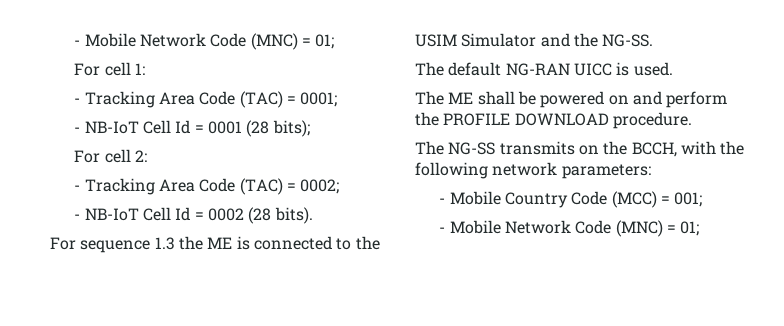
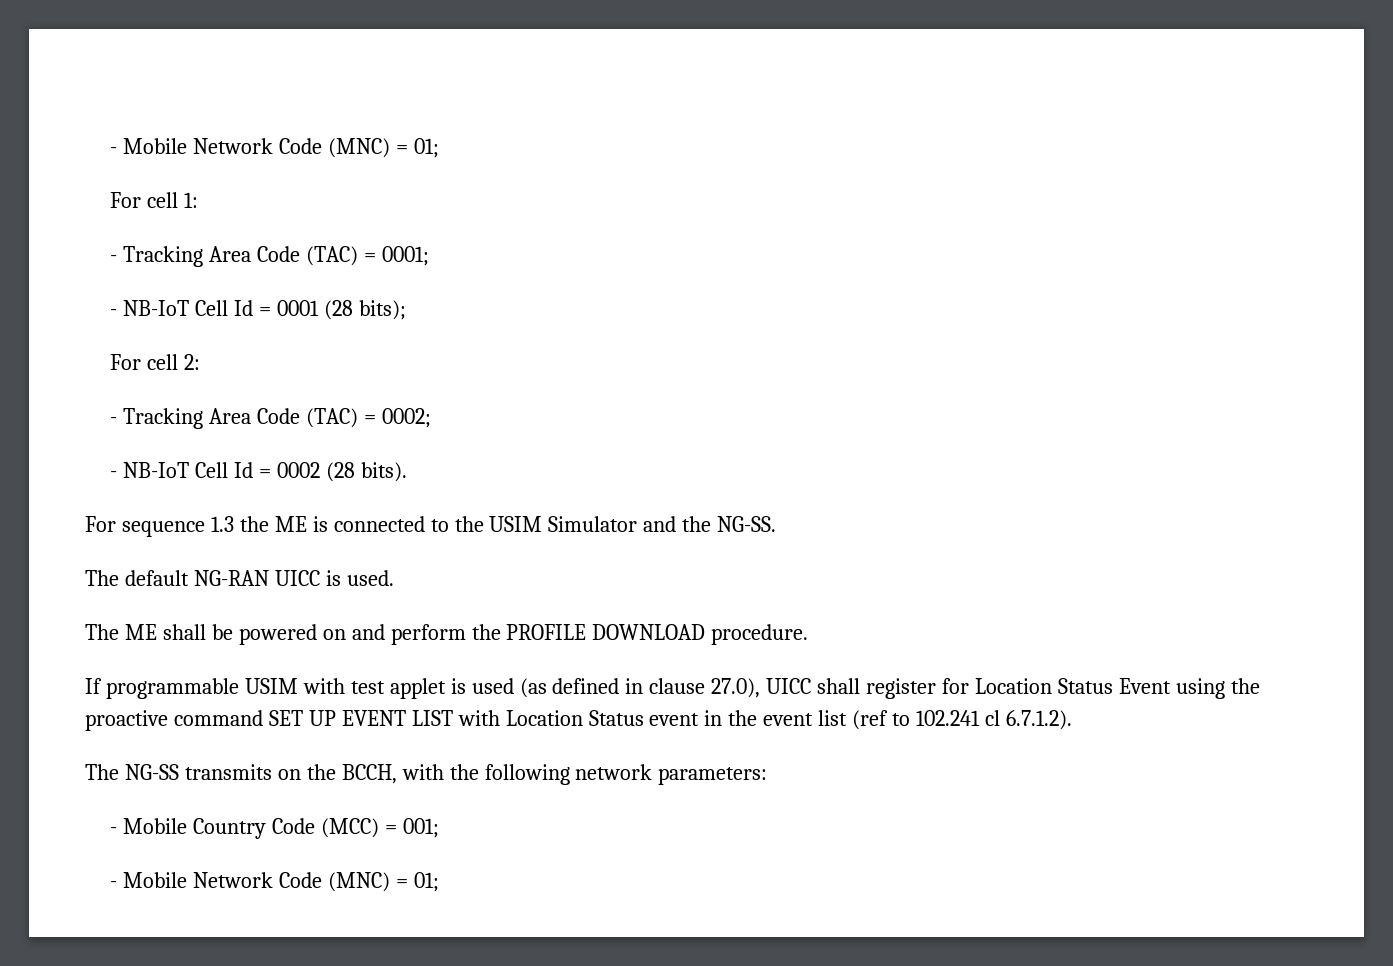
(692, 120) none -> [85,678,1260,699] [85,710,1072,731] // If programmable USIM with test applet is used (as defined in clause 27.0), UICC shall register for Location Status Event using the proactive command SET UP EVENT LIST with Location Status event in the event list (ref to 102.241 cl 6.7.1.2).

